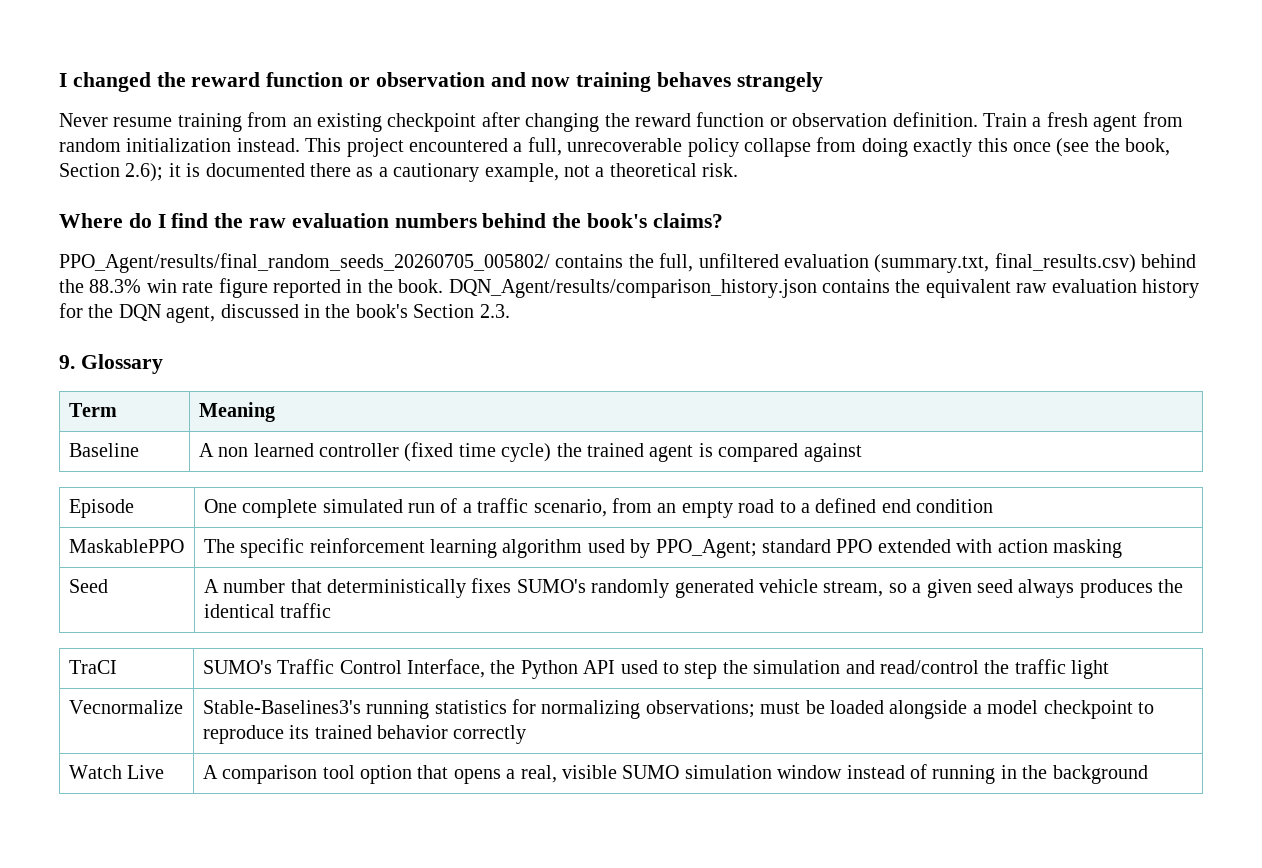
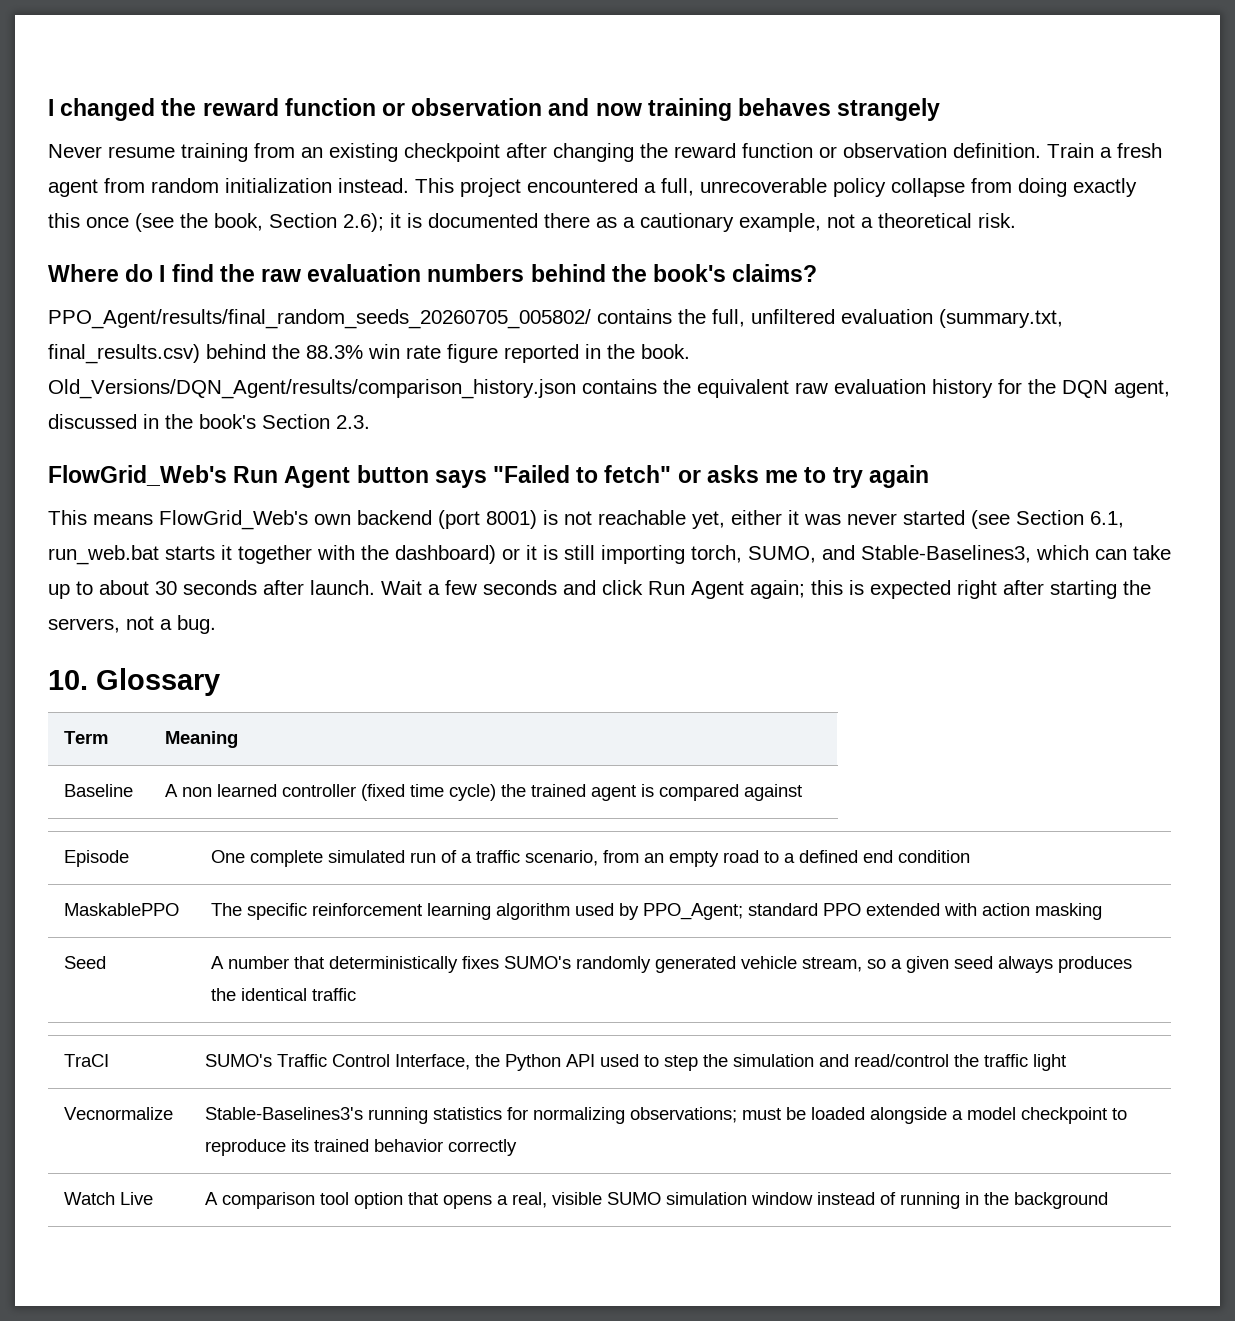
[448,279,817,298] DQN_Agent/results/comparison_history.json -> [48,379,576,399] Old_Versions/DQN_Agent/results/comparison_history.json
[59,355,75,369] 9. -> [48,465,929,488] [48,510,1124,530] [48,545,1171,565] [48,580,1151,599] [48,615,216,634] [48,670,88,690] FlowGrid_Web's Run Agent button says "Failed to fetch" or asks me to try again // This means FlowGrid_Web's own backend (port 8001) is not reachable yet, either it was never started (see Section 6.1, run_web.bat starts it together with the dashboard) or it is still importing torch, SUMO, and Stable-Baselines3, which can take up to about 30 seconds after launch. Wait a few seconds and click Run Agent again; this is expected right after starting the servers, not a bug. // 10.

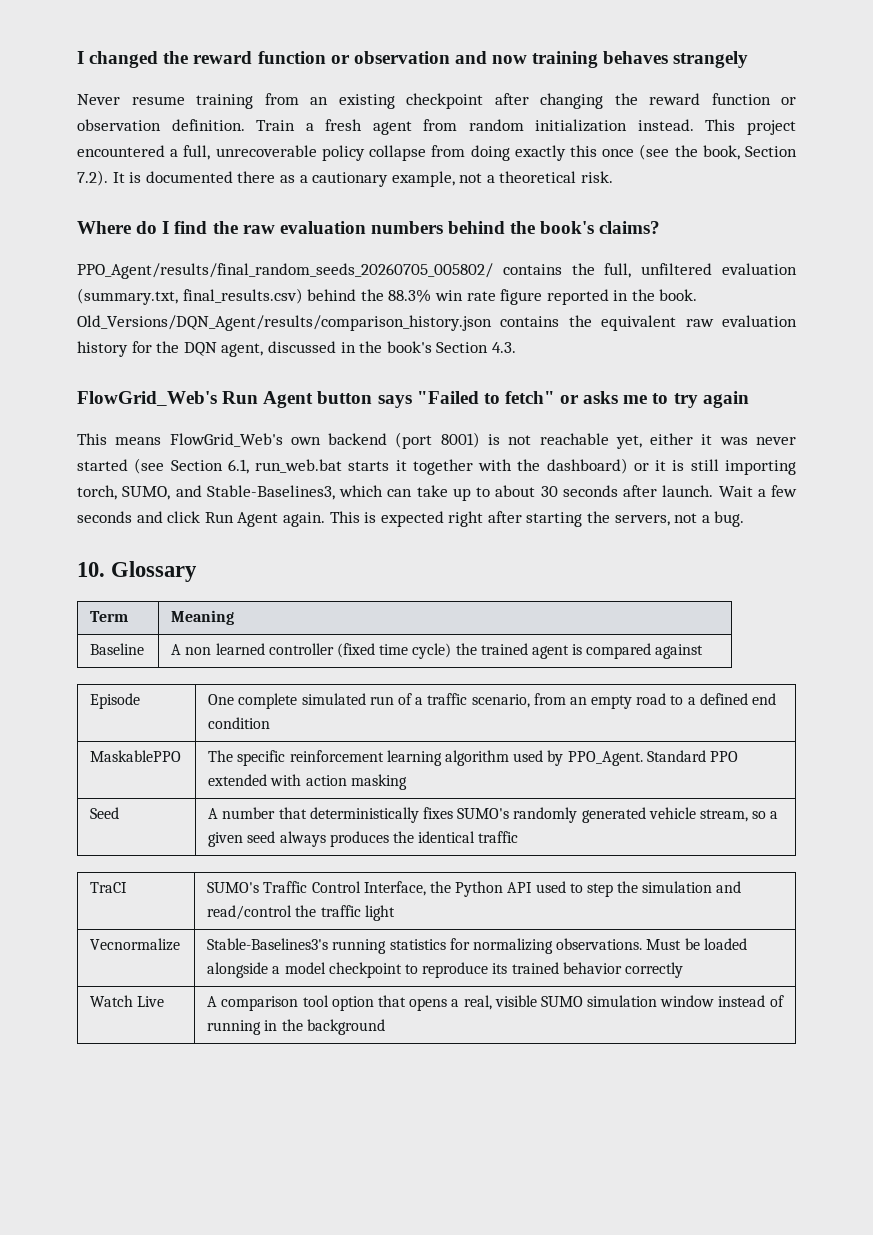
[343,213,401,232] 2.6); it -> [77,170,125,186] 7.2). It
[336,415,370,429] 2.3. -> [491,342,516,353] 4.3.
[750,580,843,599] again; this -> [282,511,360,527] again. This
[642,903,818,920] PPO_Agent; standard -> [567,750,706,766] PPO_Agent. Standard
[629,1107,781,1123] observations; must -> [556,938,682,950] observations. Must

